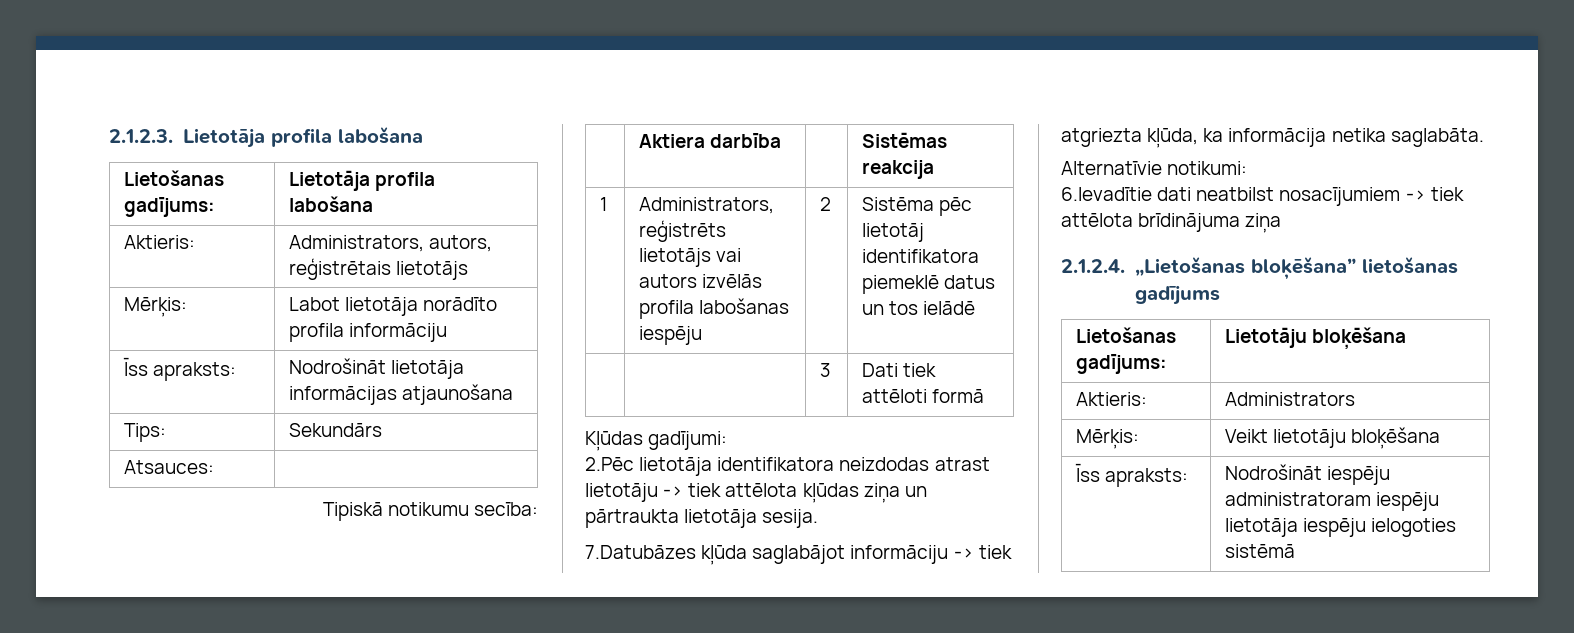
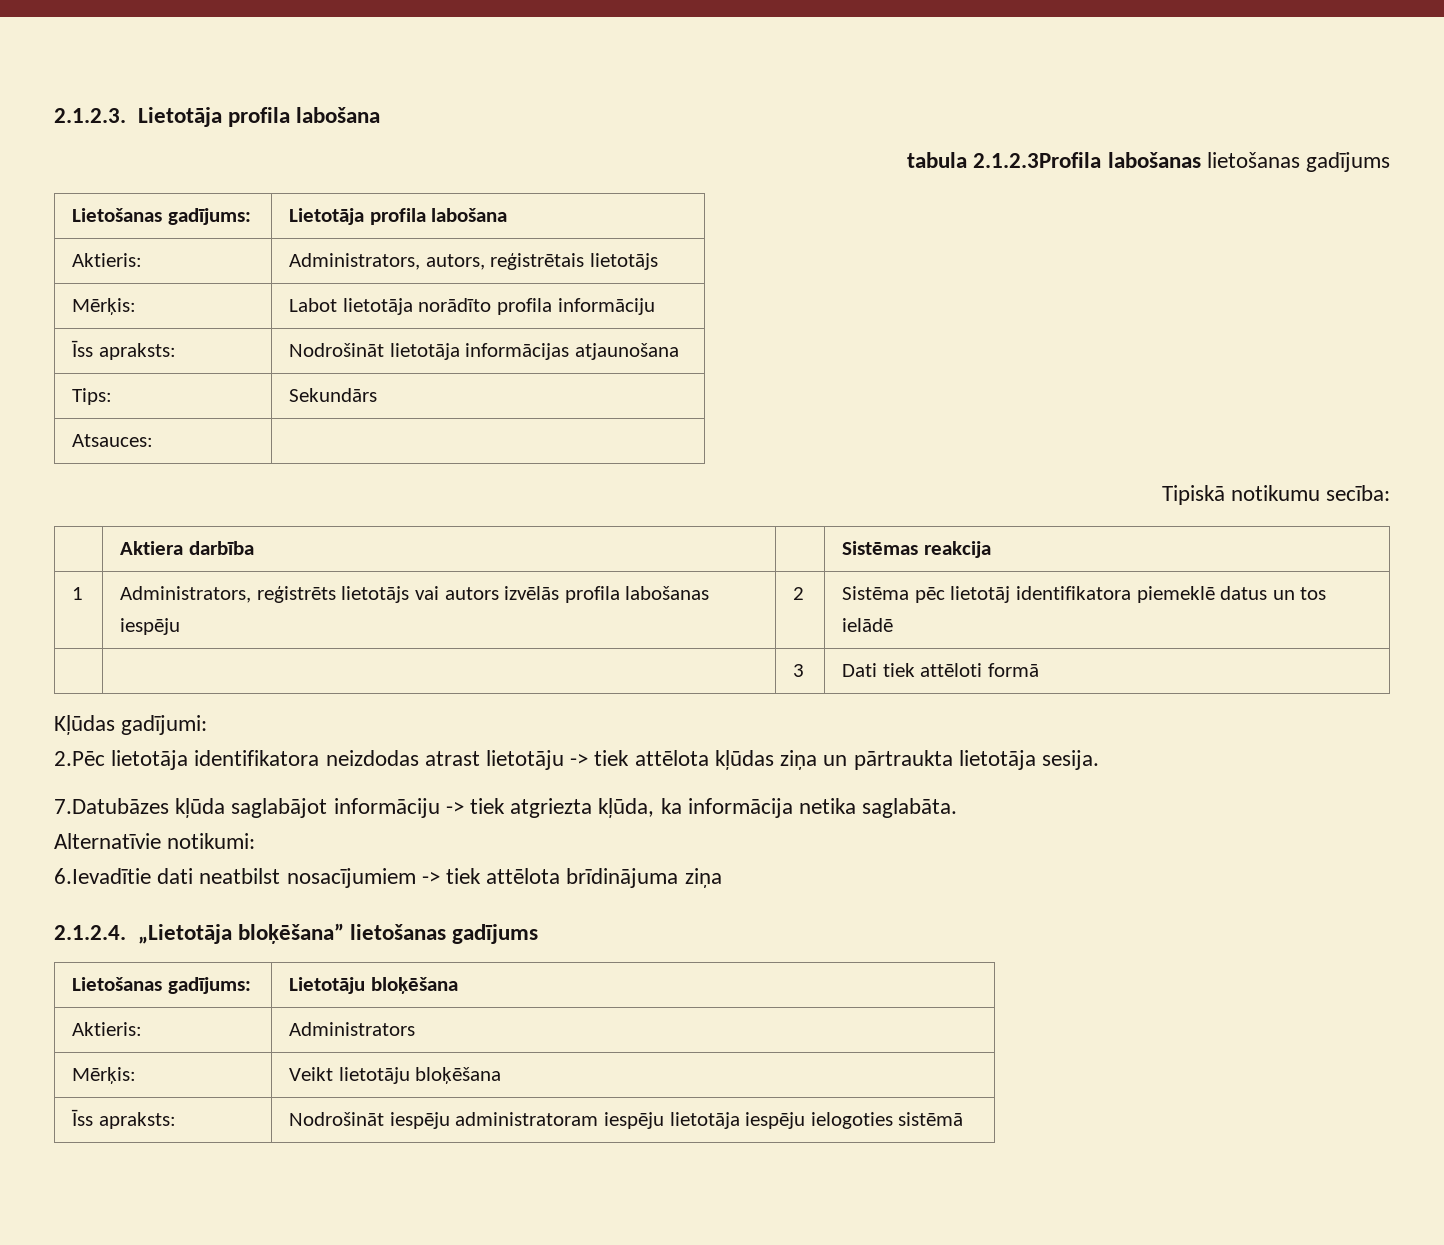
(423, 135) none -> [907,152,1390,172] // tabula 2.1.2.3Profila labošanas lietošanas gadījums
[1134,257,1245,277] „Lietošanas -> [137,924,232,944] „Lietotāja

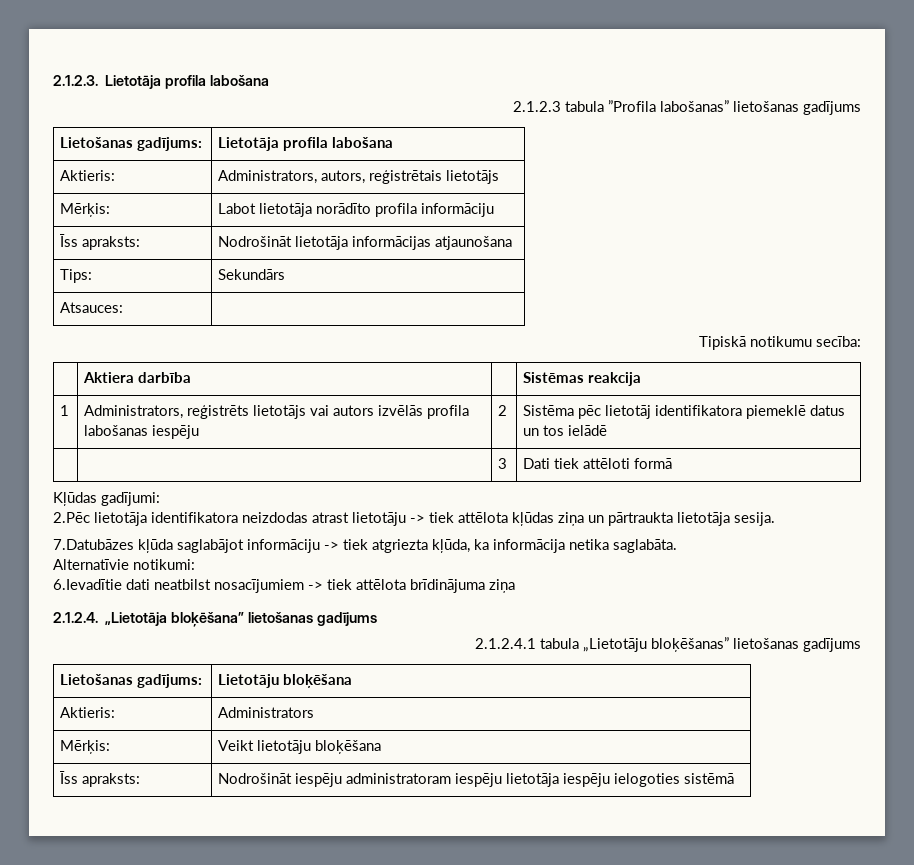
[907,152,1201,168] tabula 2.1.2.3Profila labošanas -> [513,100,729,112] 2.1.2.3 tabula ”Profila labošanas”
(539, 934) none -> [475,637,861,652] // 2.1.2.4.1 tabula „Lietotāju bloķēšanas” lietošanas gadījums

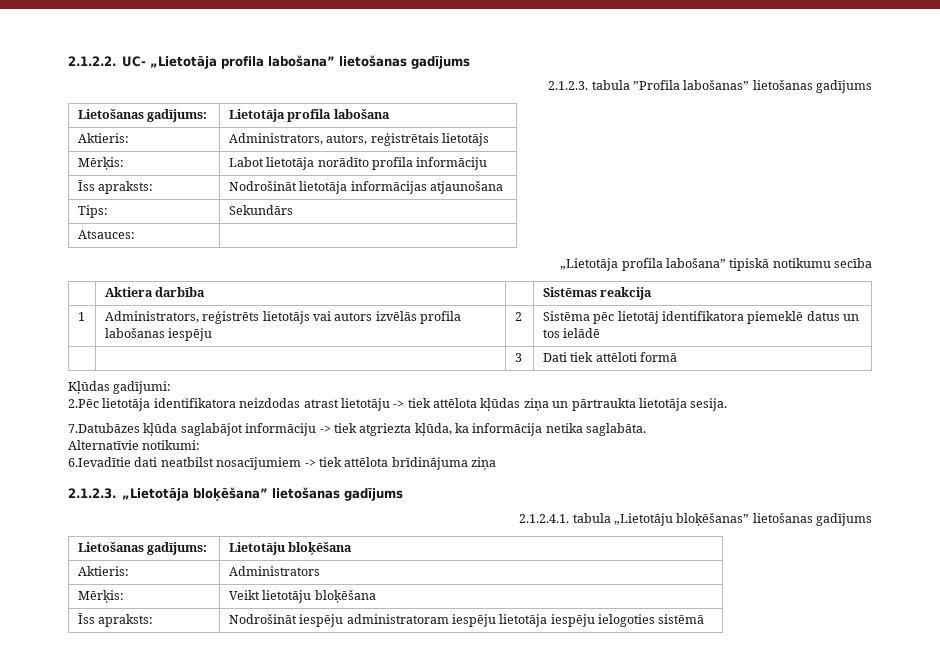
[53,75,270,89] [513,101,561,112] 2.1.2.3. Lietotāja profila labošana // 2.1.2.3 -> [68,55,471,69] [548,81,589,90] 2.1.2.2. UC- „Lietotāja profila labošana” lietošanas gadījums // 2.1.2.3.
[699,336,861,350] Tipiskā notikumu secība: -> [560,258,872,271] „Lietotāja profila labošana” tipiskā notikumu secība
[53,612,98,623] 2.1.2.4. -> [68,488,116,499] 2.1.2.3.
[475,638,536,649] 2.1.2.4.1 -> [519,514,570,523] 2.1.2.4.1.

